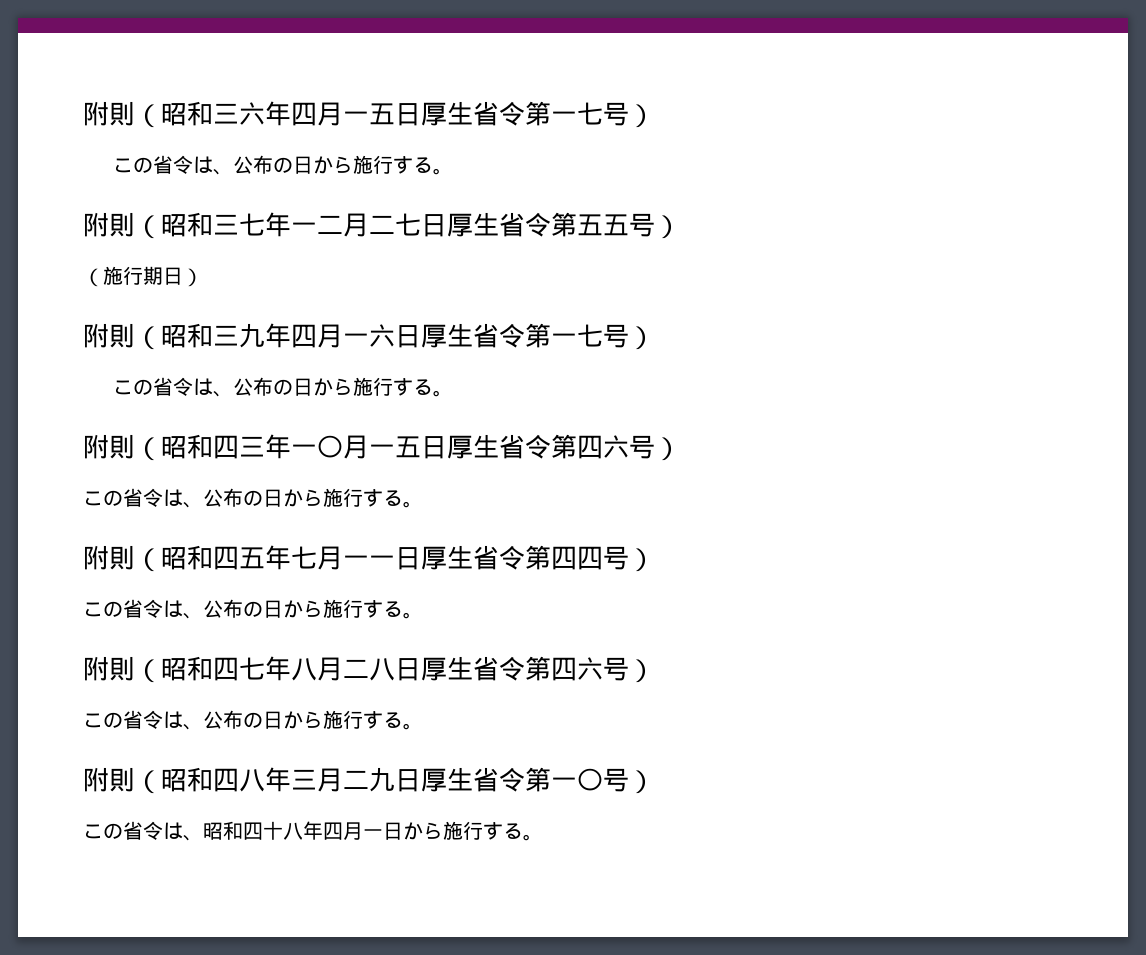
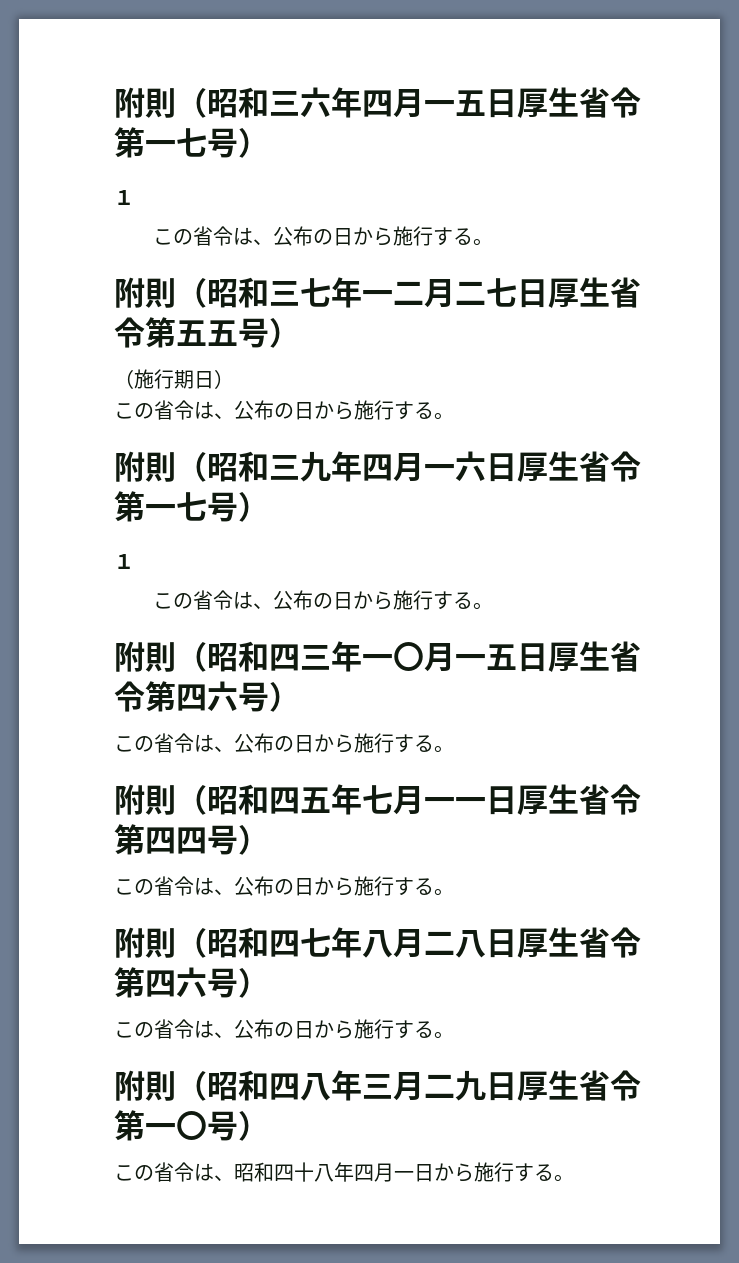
(655, 116) none -> [114,190,134,205] // １
(203, 277) none -> [114,400,454,420] // この省令は、公布の日から施行する。
(655, 338) none -> [114,554,134,569] // １

